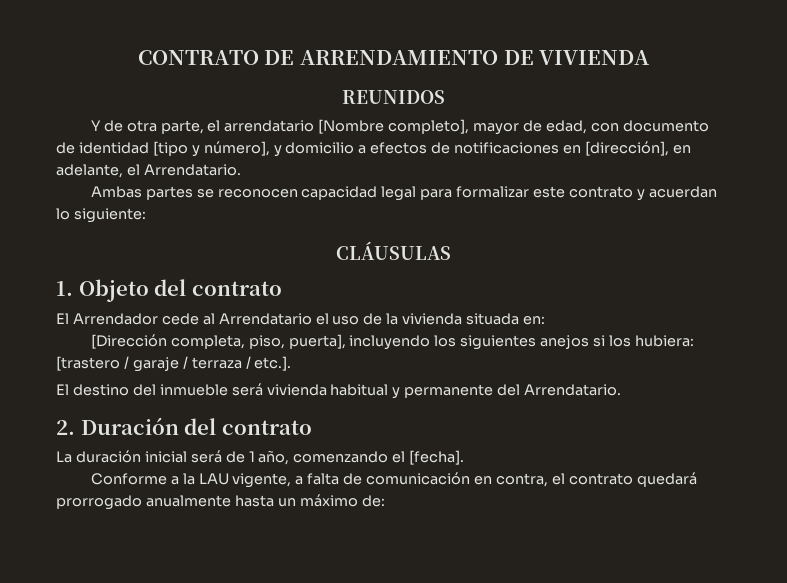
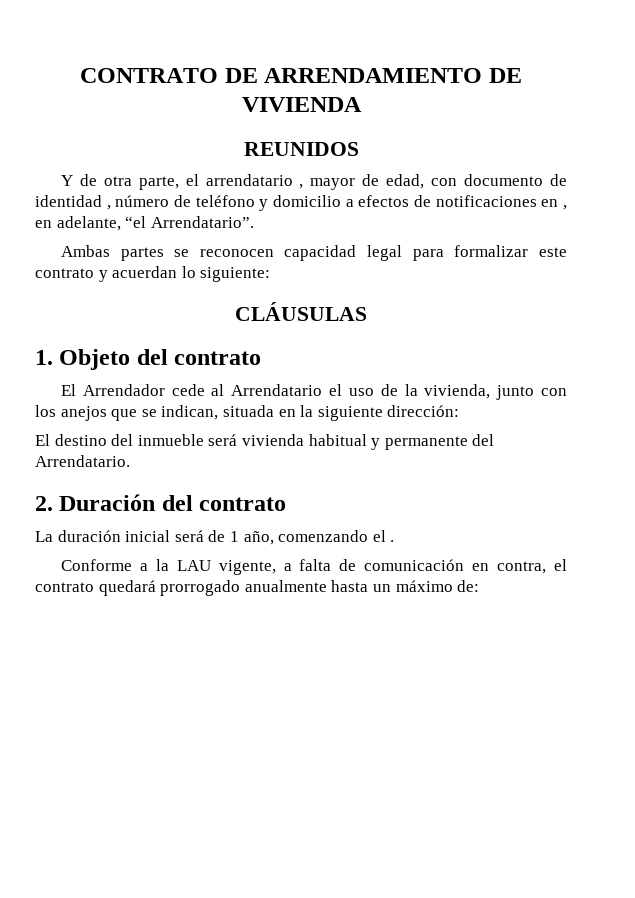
[318,119,470,134] [Nombre completo], -> [299,184,304,189] ,
[152,141,270,157] [tipo y número], -> [106,195,255,210] , número de teléfono
[584,141,669,156] [dirección], -> [563,205,567,210] ,
[126,164,241,176] el Arrendatario. -> [125,216,254,228] “el Arrendatario”.
[402,313,546,325] [90,334,694,350] [56,356,292,372] vivienda situada en: // [Dirección completa, piso, puerta], incluyendo los siguientes anejos si los hubiera: [trastero / garaje / terraza / etc.]. -> [424,384,568,400] [35,405,460,421] vivienda, junto con los anejos que se indican, situada en la siguiente dirección:
[409,450,465,465] [fecha]. -> [390,540,395,542] .

